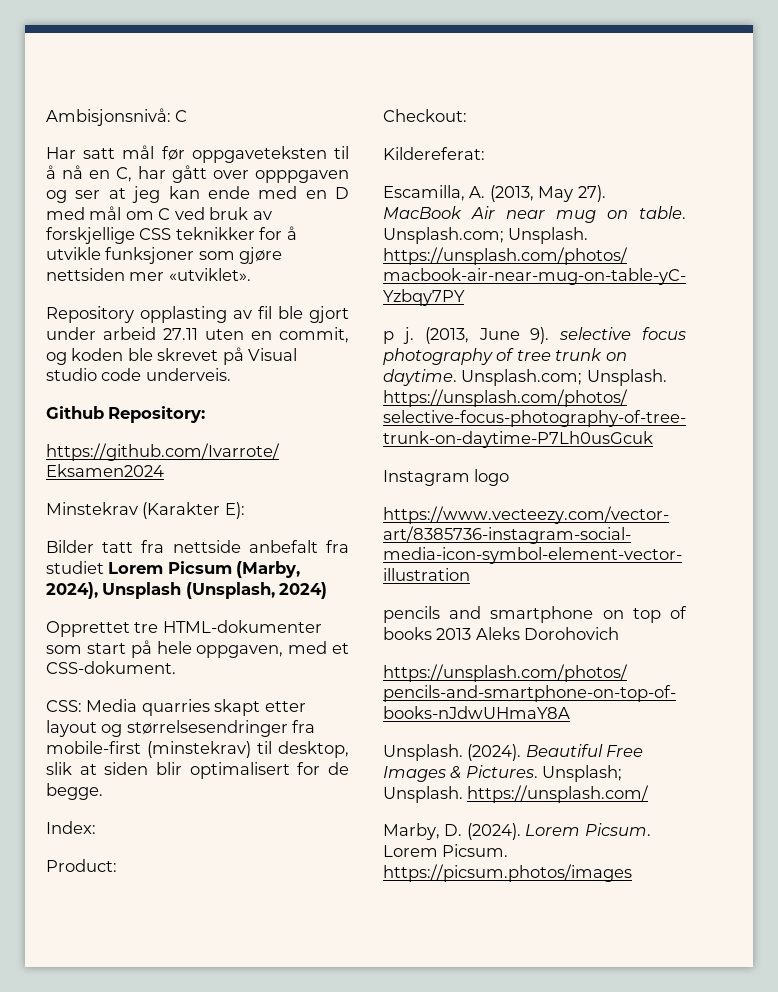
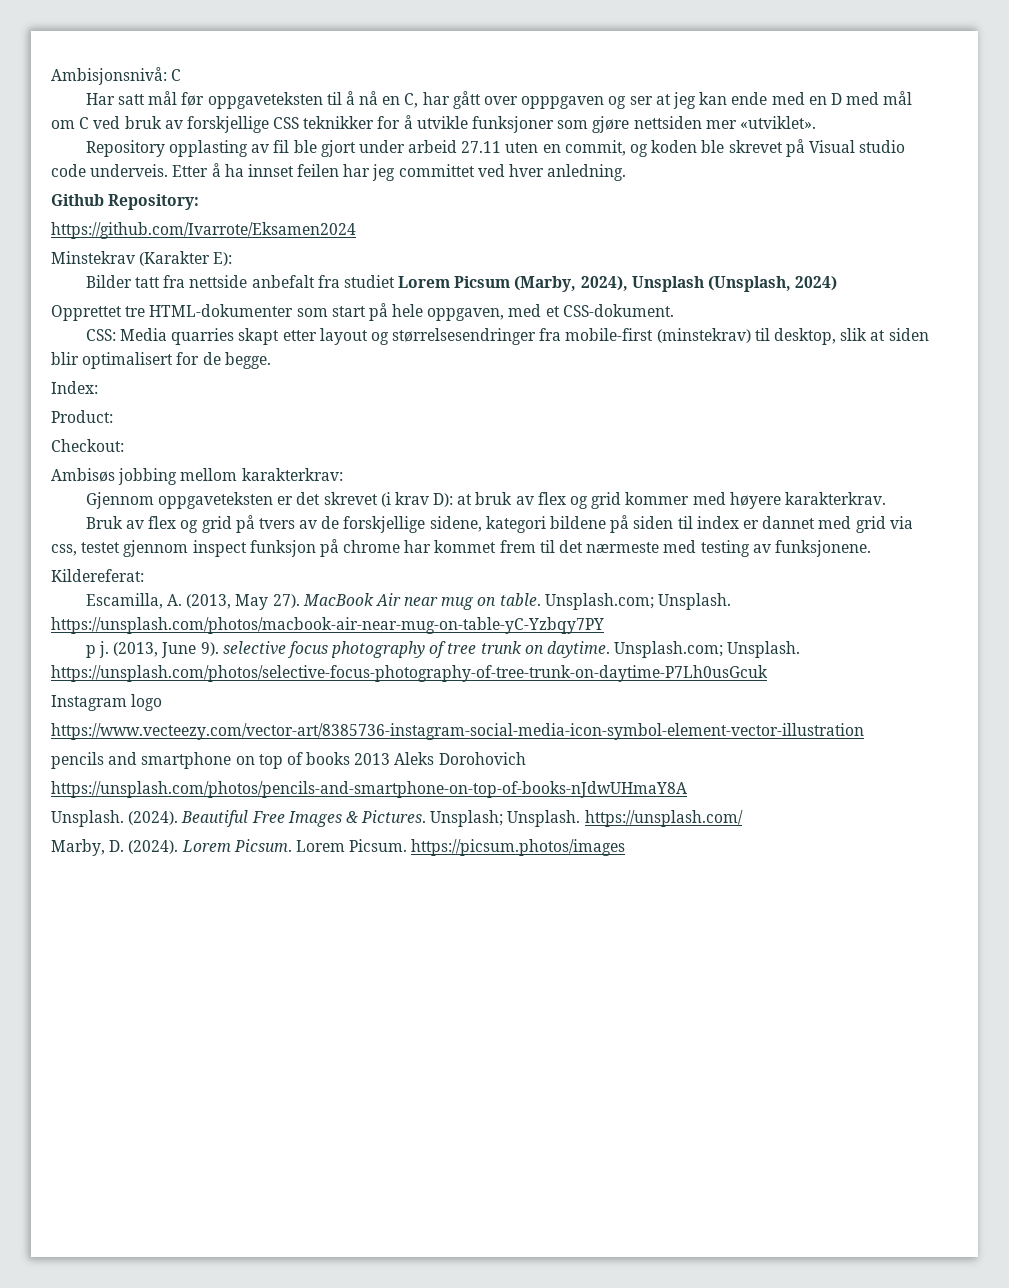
(231, 374) none -> [172,163,627,181] Etter å ha innset feilen har jeg committet ved hver anledning.
(467, 115) none -> [51,468,343,485] [85,492,886,509] [85,515,913,533] [51,539,871,557] // Ambisøs jobbing mellom karakterkrav: // Gjennom oppgaveteksten er det skrevet (i krav D): at bruk av flex og grid kommer med høyere karakterkrav. // Bruk av flex og grid på tvers av de forskjellige sidene, kategori bildene på siden til index er dannet med grid via css, testet gjennom inspect funksjon på chrome har kommet frem til det nærmeste med testing av funksjonene.

